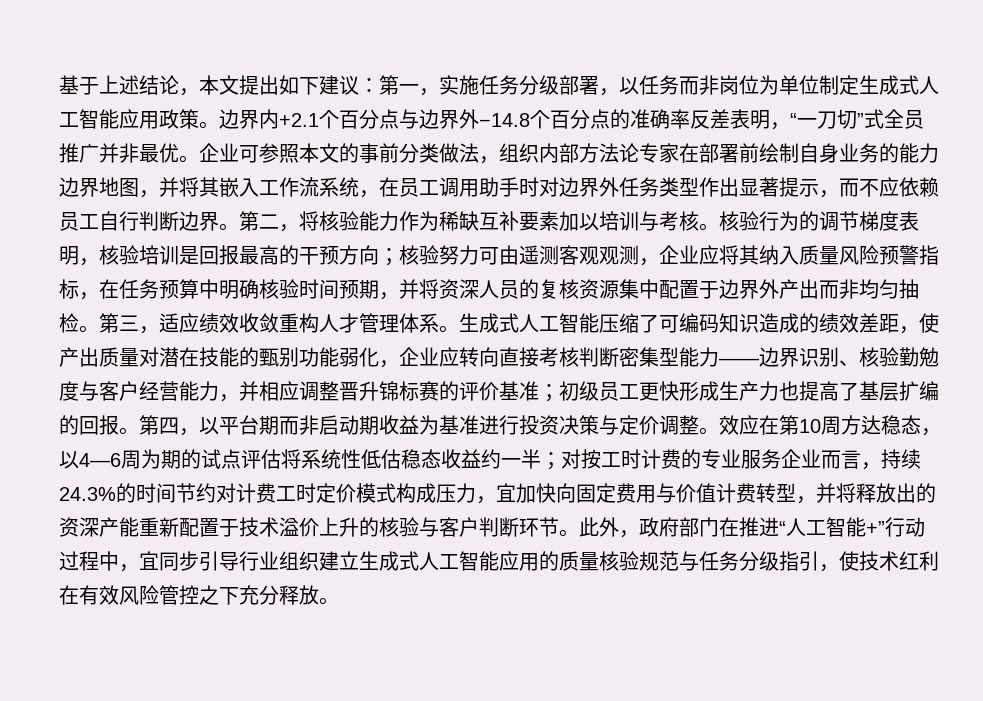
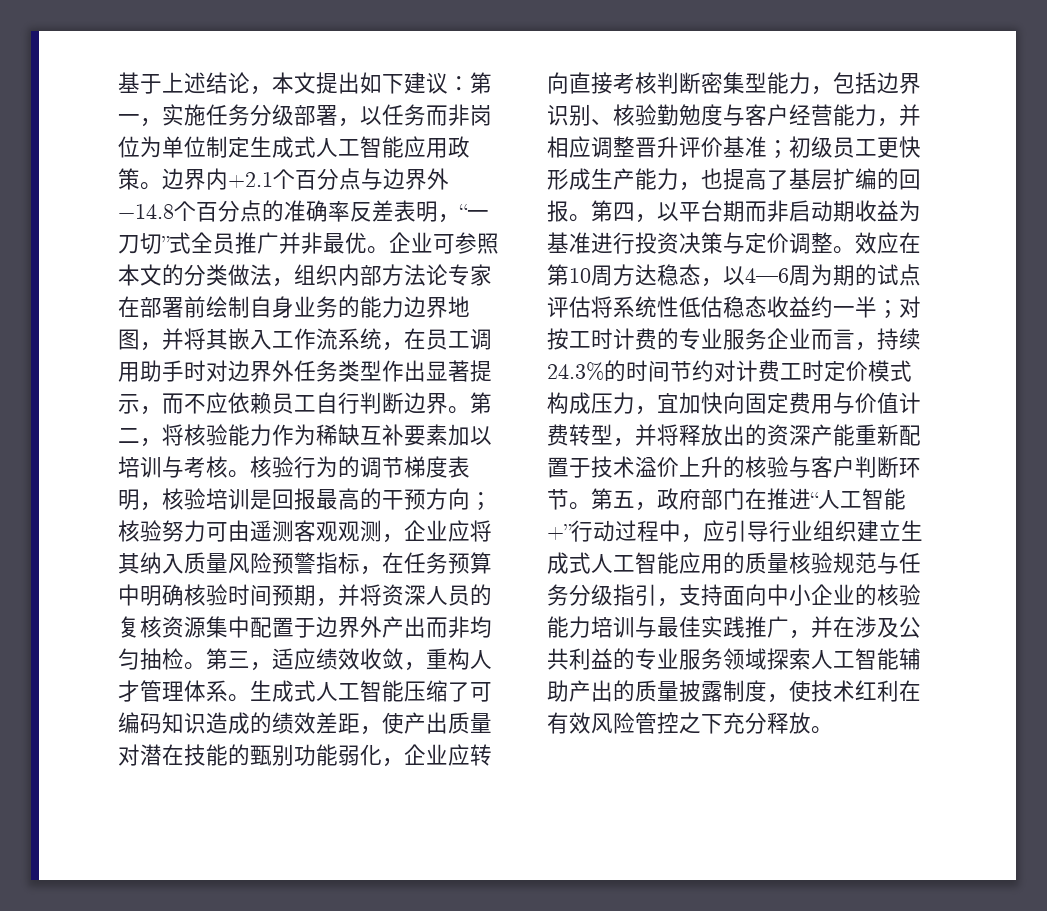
[359,143,399,163] 事前 -> (184, 275) none
(279, 323) none -> [404,662,426,671] ，
[719,358,759,365] —— -> [811,72,877,95] ，包括
[379,381,459,401] 锦标赛的 -> (679, 147) none
[759,381,779,401] 力 -> [635,168,701,191] 能力，
[579,517,619,537] 此外 -> [591,488,635,510] 第五
[139,551,199,571] 宜同步 -> [703,520,725,542] 应
(839, 568) none -> [679,584,921,606] [547,616,921,639] [547,648,921,670] [547,680,789,703] 支持面向中小企业的核验能力培训与最佳实践推广，并在涉及公共利益的专业服务领域探索人工智能辅助产出的质量披露制度，

